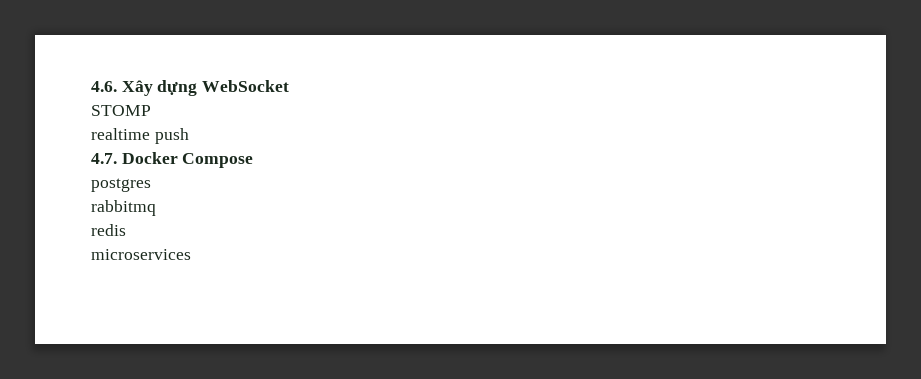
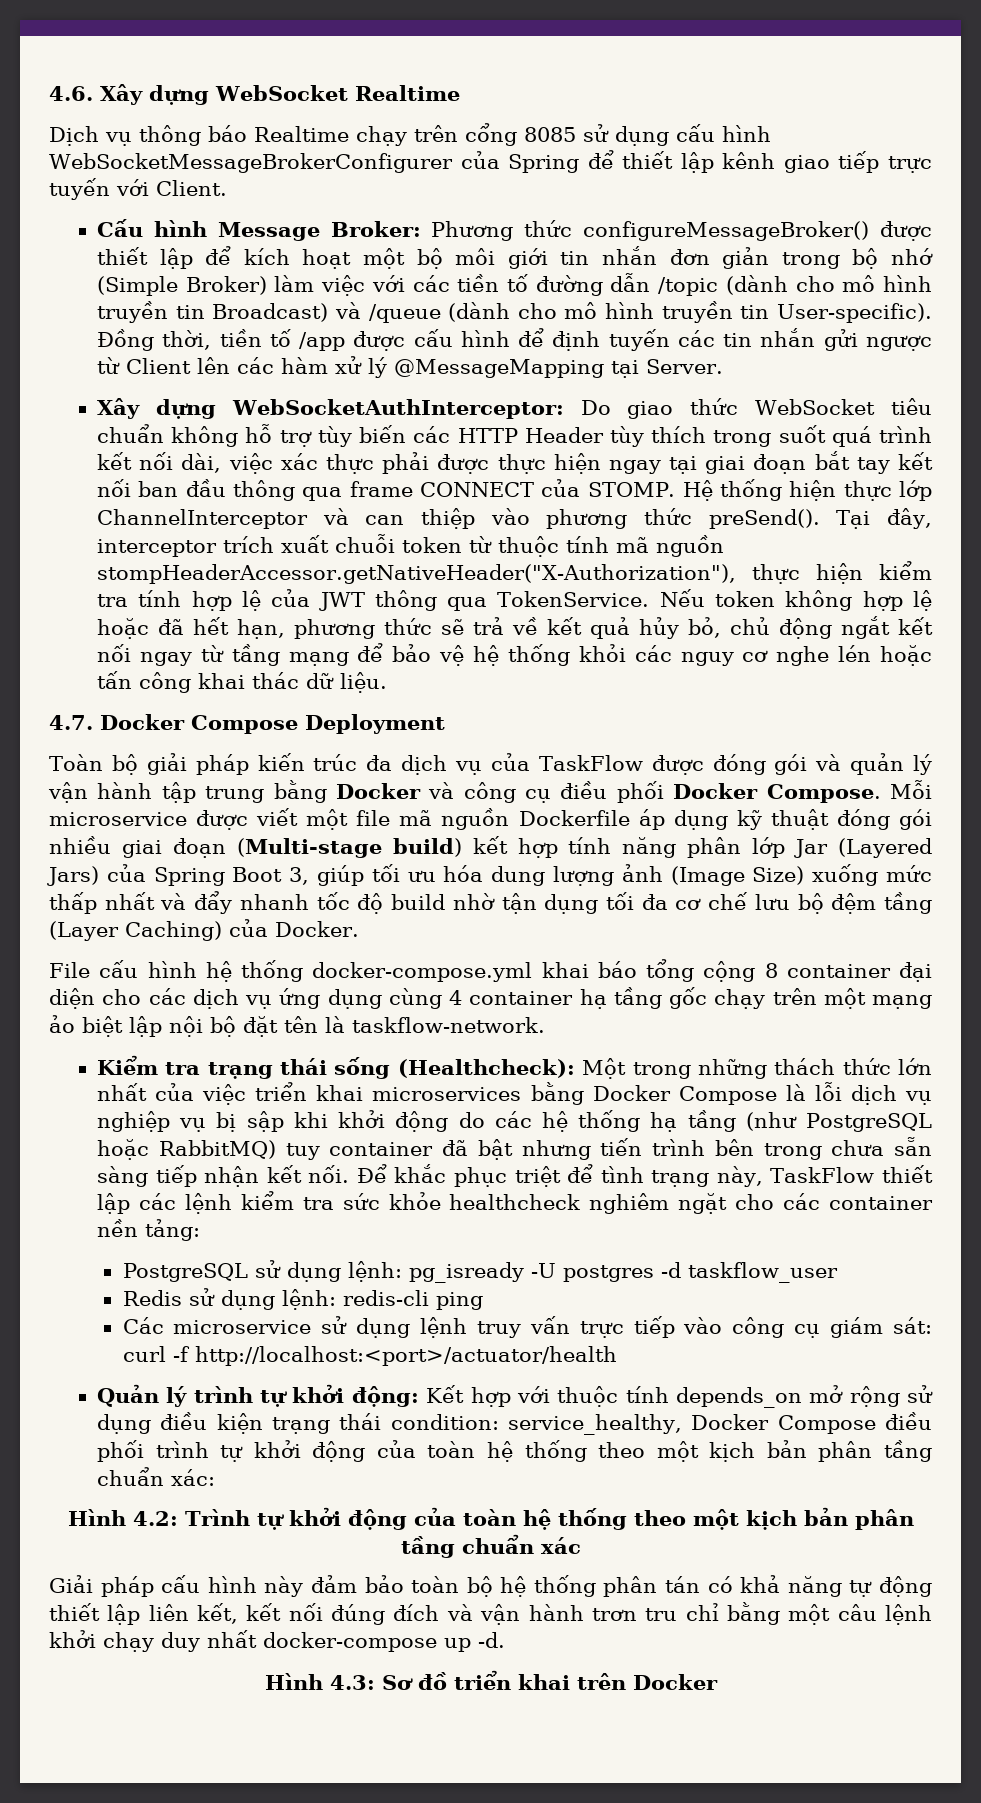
[91,105,151,116] [91,128,189,144] [91,152,254,168] [91,178,151,192] [91,200,156,216] [91,224,126,236] [91,249,191,260] // STOMP // realtime push // 4.7. Docker Compose // postgres // rabbitmq // redis // microservices -> [354,85,460,101] [49,123,771,146] [49,150,932,173] [49,178,227,200] [97,219,933,241] [97,246,934,269] [97,273,933,296] [97,301,932,323] [97,328,933,351] [97,356,724,378] [97,398,932,419] [97,424,933,447] [97,451,934,474] [97,479,932,501] [97,508,933,529] [97,534,725,557] [97,561,932,584] [97,589,933,611] [97,616,934,639] [97,643,933,666] [97,671,388,693] [49,714,445,734] [49,753,932,775] [48,780,932,803] [49,808,933,830] [49,836,932,858] [47,864,932,886] [49,891,932,914] [49,919,359,941] [49,959,932,982] [49,987,932,1009] [49,1015,545,1037] [97,1055,932,1079] [97,1082,933,1105] [97,1110,933,1132] [97,1137,932,1160] [97,1164,933,1187] [97,1191,933,1214] [97,1219,201,1241] [122,1260,839,1283] [122,1288,483,1310] [122,1316,932,1338] [122,1346,617,1366] [97,1384,933,1408] [97,1412,932,1435] [97,1440,933,1462] [97,1467,216,1486] [67,1507,914,1530] [400,1534,581,1558] [49,1575,933,1597] [49,1602,933,1625] [49,1630,505,1652] [264,1670,718,1690] Realtime // Dịch vụ thông báo Realtime chạy trên cổng 8085 sử dụng cấu hình WebSocketMessageBrokerConfigurer của Spring để thiết lập kênh giao tiếp trực tuyến với Client. // Cấu hình Message Broker: Phương thức configureMessageBroker() được thiết lập để kích hoạt một bộ môi giới tin nhắn đơn giản trong bộ nhớ (Simple Broker) làm việc với các tiền tố đường dẫn /topic (dành cho mô hình truyền tin Broadcast) và /queue (dành cho mô hình truyền tin User-specific). Đồng thời, tiền tố /app được cấu hình để định tuyến các tin nhắn gửi ngược từ Client lên các hàm xử lý @MessageMapping tại Server. // Xây dựng WebSocketAuthInterceptor: Do giao thức WebSocket tiêu chuẩn không hỗ trợ tùy biến các HTTP Header tùy thích trong suốt quá trình kết nối dài, việc xác thực phải được thực hiện ngay tại giai đoạn bắt tay kết nối ban đầu thông qua frame CONNECT của STOMP. Hệ thống hiện thực lớp ChannelInterceptor và can thiệp vào phương thức preSend(). Tại đây, interceptor trích xuất chuỗi token từ thuộc tính mã nguồn stompHeaderAccessor.getNativeHeader("X-Authorization"), thực hiện kiểm tra tính hợp lệ của JWT thông qua TokenService. Nếu token không hợp lệ hoặc đã hết hạn, phương thức sẽ trả về kết quả hủy bỏ, chủ động ngắt kết nối ngay từ tầng mạng để bảo vệ hệ thống khỏi các nguy cơ nghe lén hoặc tấn công khai thác dữ liệu. // 4.7. Docker Compose Deployment // Toàn bộ giải pháp kiến trúc đa dịch vụ của TaskFlow được đóng gói và quản lý vận hành tập trung bằng Docker và công cụ điều phối Docker Compose. Mỗi microservice được viết một file mã nguồn Dockerfile áp dụng kỹ thuật đóng gói nhiều giai đoạn (Multi-stage build) kết hợp tính năng phân lớp Jar (Layered Jars) của Spring Boot 3, giúp tối ưu hóa dung lượng ảnh (Image Size) xuống mức thấp nhất và đẩy nhanh tốc độ build nhờ tận dụng tối đa cơ chế lưu bộ đệm tầng (Layer Caching) của Docker. // File cấu hình hệ thống docker-compose.yml khai báo tổng cộng 8 container đại diện cho các dịch vụ ứng dụng cùng 4 container hạ tầng gốc chạy trên một mạng ảo biệt lập nội bộ đặt tên là taskflow-network. // Kiểm tra trạng thái sống (Healthcheck): Một trong những thách thức lớn nhất của việc triển khai microservices bằng Docker Compose là lỗi dịch vụ nghiệp vụ bị sập khi khởi động do các hệ thống hạ tầng (như PostgreSQL hoặc RabbitMQ) tuy container đã bật nhưng tiến trình bên trong chưa sẵn sàng tiếp nhận kết nối. Để khắc phục triệt để tình trạng này, TaskFlow thiết lập các lệnh kiểm tra sức khỏe healthcheck nghiêm ngặt cho các container nền tảng: // PostgreSQL sử dụng lệnh: pg_isready -U postgres -d taskflow_user // Redis sử dụng lệnh: redis-cli ping // Các microservice sử dụng lệnh truy vấn trực tiếp vào công cụ giám sát: curl -f http://localhost:<port>/actuator/health // Quản lý trình tự khởi động: Kết hợp với thuộc tính depends_on mở rộng sử dụng điều kiện trạng thái condition: service_healthy, Docker Compose điều phối trình tự khởi động của toàn hệ thống theo một kịch bản phân tầng chuẩn xác: // Hình 4.2: Trình tự khởi động của toàn hệ thống theo một kịch bản phân tầng chuẩn xác // Giải pháp cấu hình này đảm bảo toàn bộ hệ thống phân tán có khả năng tự động thiết lập liên kết, kết nối đúng đích và vận hành trơn tru chỉ bằng một câu lệnh khởi chạy duy nhất docker-compose up -d. // Hình 4.3: Sơ đồ triển khai trên Docker

